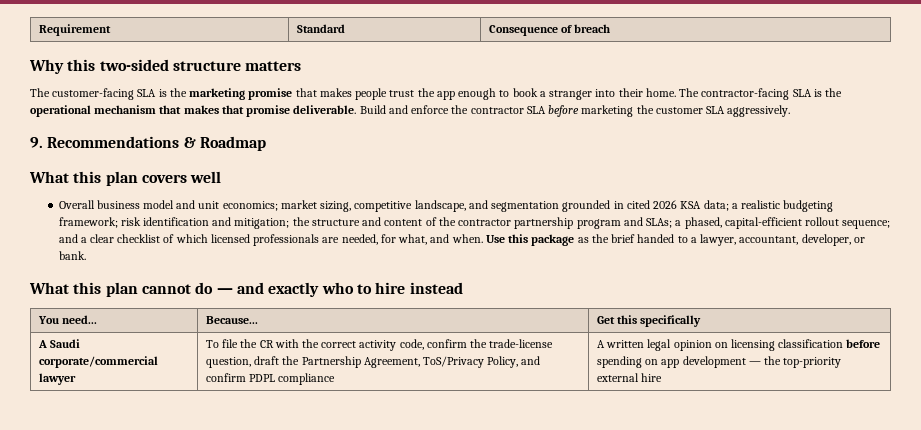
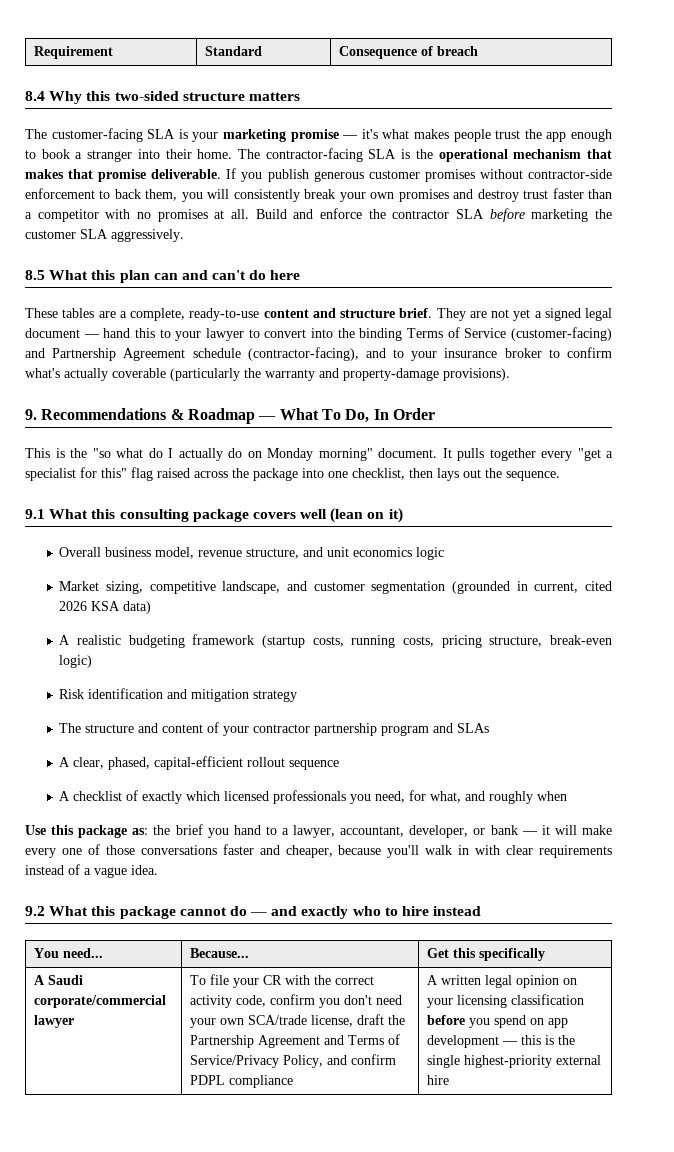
(611, 28) none -> [25,91,45,101] 8.4
[169,88,187,97] the -> [192,132,219,142] your
[295,88,317,97] that -> [342,129,410,139] — it's what
(357, 109) none -> [226,168,612,182] [25,188,612,202] [25,209,249,222] If you publish generous customer promises without contractor-side enforcement to back them, you will consistently break your own promises and destroy trust faster than a competitor with no promises at all.
[30,136,266,151] [29,171,138,186] 9. Recommendations & Roadmap // What this plan -> [25,270,301,283] [25,308,612,321] [25,327,612,341] [25,347,612,361] [25,368,510,381] [25,408,435,424] [25,448,613,461] [25,467,560,481] [25,509,249,522] 8.5 What this plan can and can't do here // These tables are a complete, ready-to-use content and structure brief. They are not yet a signed legal document — hand this to your lawyer to convert into the binding Terms of Service (customer-facing) and Partnership Agreement schedule (contractor-facing), and to your insurance broker to confirm what's actually coverable (particularly the warranty and property-damage provisions). // 9. Recommendations & Roadmap — What To Do, In Order // This is the "so what do I actually do on Monday morning" document. It pulls together every "get a specialist for this" flag raised across the package into one checklist, then lays out the sequence. // 9.1 What this consulting package
(222, 177) none -> [330,508,403,523] (lean on it)
[143,200,834,212] [58,217,310,229] model and unit economics; market sizing, competitive landscape, and segmentation grounded in cited 2026 KSA data; a realistic budgeting framework; risk identification and mitigation; the -> [155,547,445,560] [59,581,612,594] [59,601,152,614] [59,634,612,648] [59,655,93,668] [59,688,298,702] [59,723,82,733] model, revenue structure, and unit economics logic // Market sizing, competitive landscape, and customer segmentation (grounded in current, cited 2026 KSA data) // A realistic budgeting framework (startup costs, running costs, pricing structure, break-even logic) // Risk identification and mitigation strategy // The
[438,217,456,226] the -> [223,726,250,736] your
[646,217,891,229] [58,234,115,243] SLAs; a phased, capital-efficient rollout sequence; and a clear -> [457,723,490,733] [59,756,340,770] [59,791,71,801] SLAs // A clear, phased, capital-efficient rollout sequence // A
(175, 238) none -> [142,791,183,804] exactly
[322,234,378,245] are needed, -> [350,791,406,804] you need,
[451,234,483,243] when. -> [489,791,568,804] roughly when //
[577,237,589,243] as -> [132,828,149,835] as:
[637,234,675,243] handed -> [207,825,261,838] you hand
[58,251,86,260] [29,282,138,297] bank. // What this plan -> [490,825,612,835] [25,844,613,858] [25,864,158,878] [25,906,176,919] bank — it will make every one of those conversations faster and cheaper, because you'll walk in with clear requirements instead of a vague idea. // 9.2 What this package
[240,339,258,348] the -> [232,978,259,988] your
[470,339,554,348] [205,356,484,368] the trade-license question, draft the Partnership Agreement, ToS/Privacy -> [318,995,402,1008] [189,1014,405,1028] [189,1034,400,1048] [189,1055,279,1068] you don't need your own SCA/trade license, draft the Partnership Agreement and Terms of Service/Privacy
(728, 345) none -> [426,998,453,1008] your
[596,356,642,368] spending -> [468,1015,526,1028] you spend
[763,356,842,368] the top-priority -> [520,1035,575,1045] [426,1055,552,1068] this is the single highest-priority

